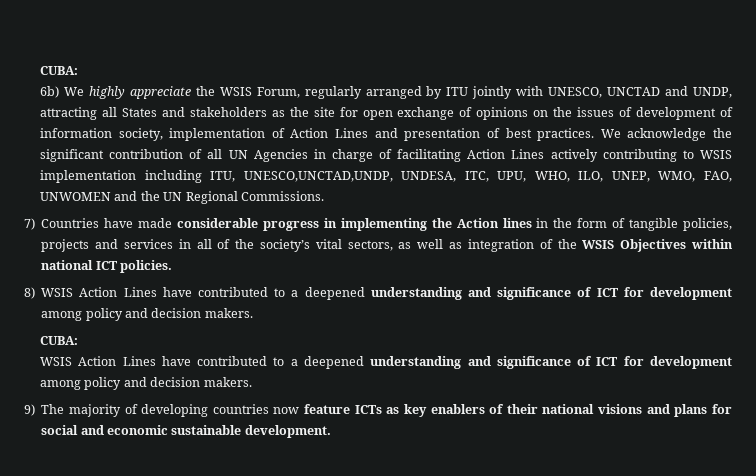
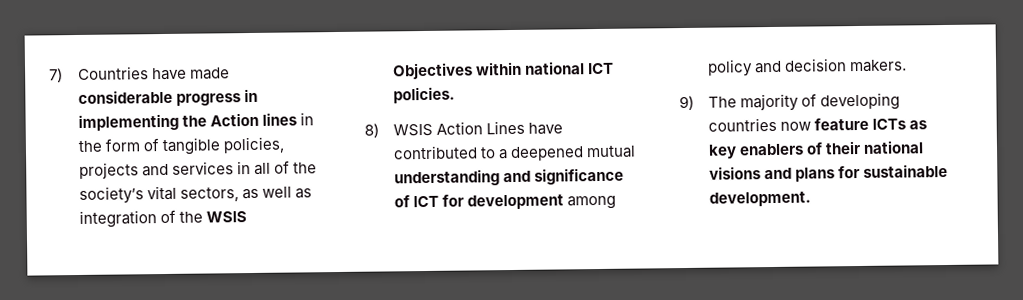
[40,66,79,75] [40,86,732,99] [40,107,733,120] [40,128,733,141] [40,149,732,162] [40,170,733,183] [40,191,324,204] CUBA: // 6b) We highly appreciate the WSIS Forum, regularly arranged by ITU jointly with UNESCO, UNCTAD and UNDP, attracting all States and stakeholders as the site for open exchange of opinions on the issues of development of information society, implementation of Action Lines and presentation of best practices. We acknowledge the significant contribution of all UN Agencies in charge of facilitating Action Lines actively contributing to WSIS implementation including ITU, UNESCO,UNCTAD,UNDP, UNDESA, ITC, UPU, WHO, ILO, UNEP, WMO, FAO, UNWOMEN and the UN Regional Commissions. // -> (49, 75) none
[370,287,732,300] [41,308,253,321] [40,336,79,345] [40,356,365,369] understanding and significance of ICT for development among policy and decision makers. // CUBA: // WSIS Action Lines have contributed to a deepened -> [586,145,637,159] mutual
[41,425,168,435] social and economic -> (861, 172) none

